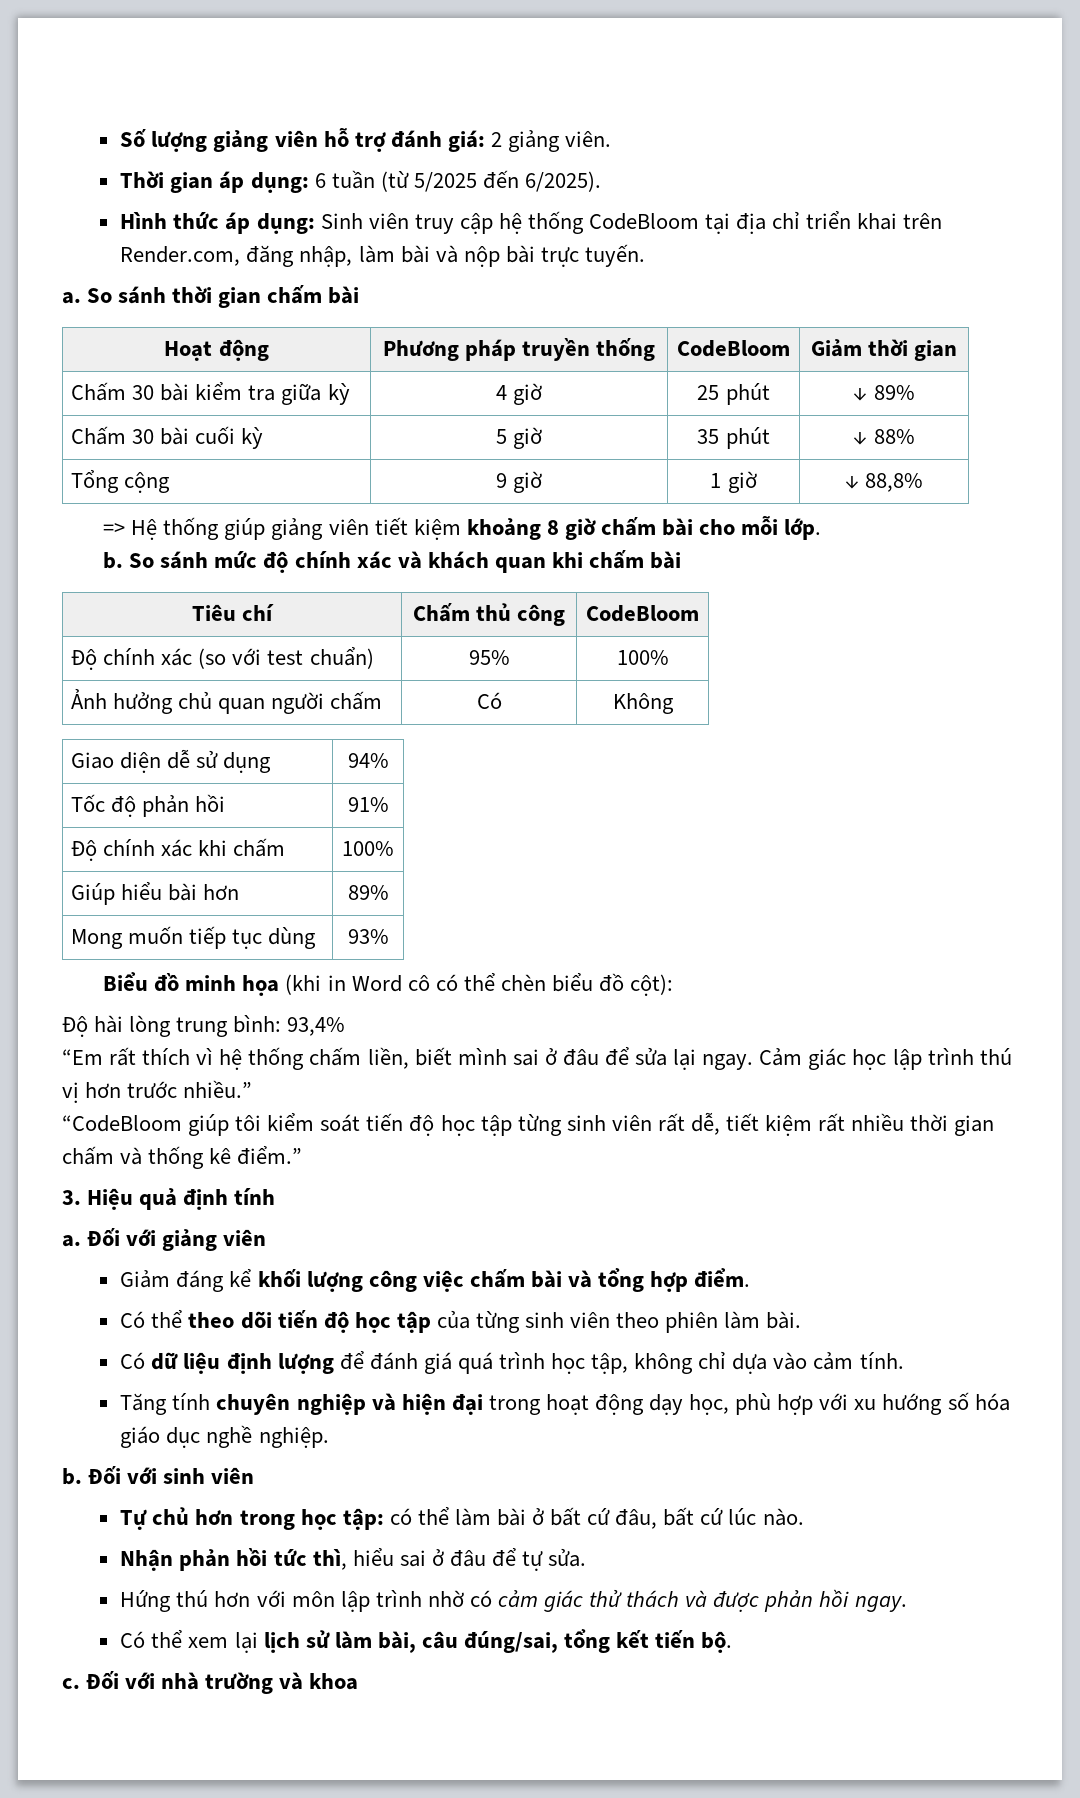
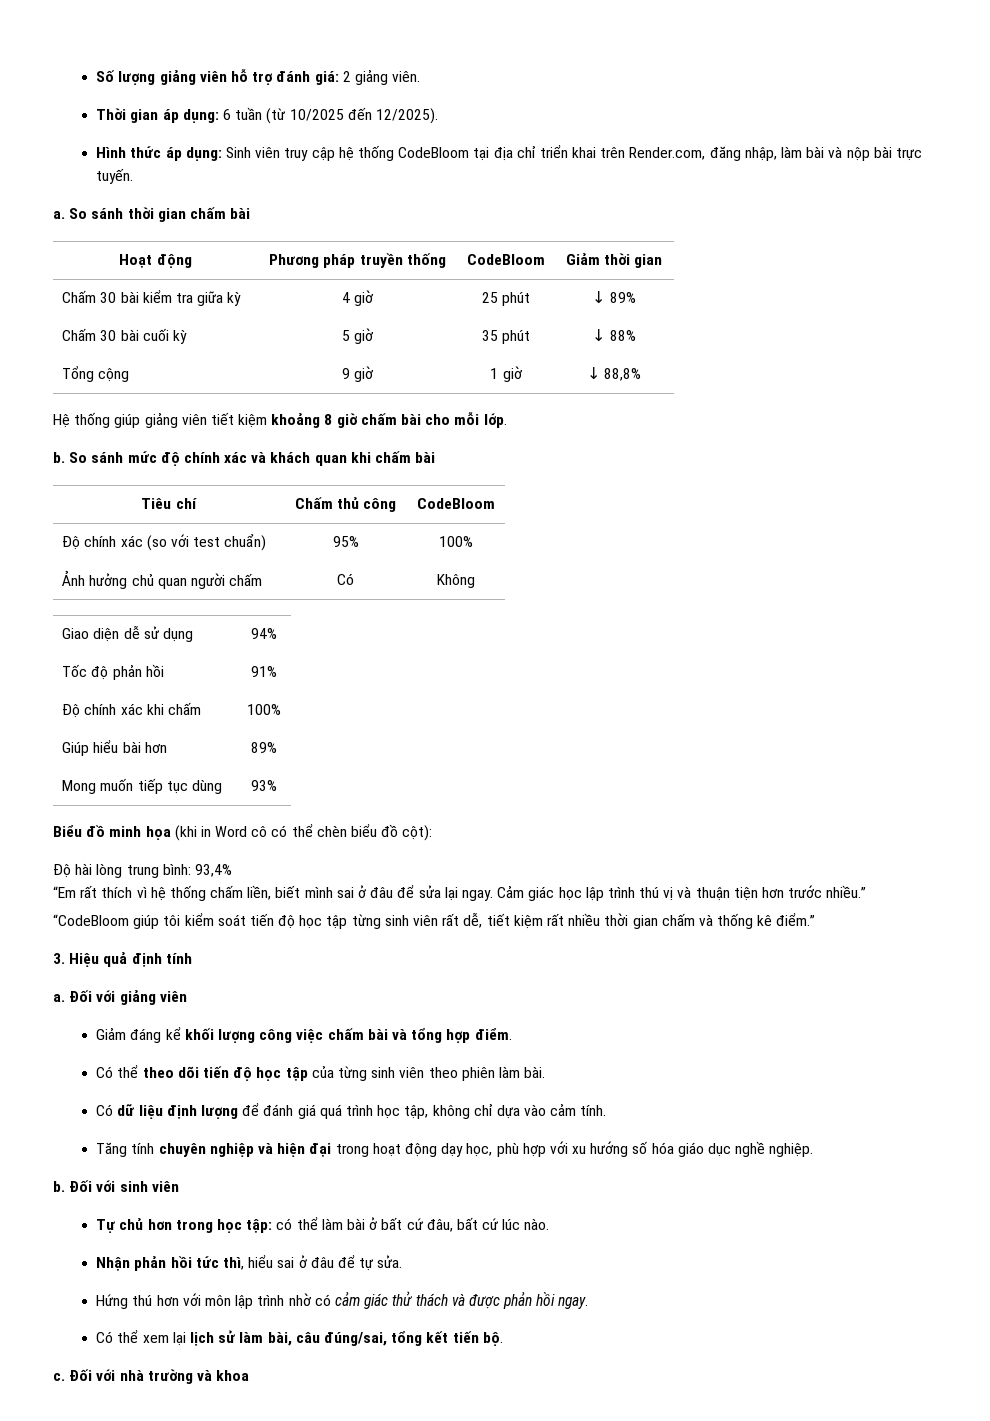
[413,170,601,192] 5/2025 đến 6/2025). -> [289,107,438,124] 10/2025 đến 12/2025).
[103,523,126,535] => -> (642, 374) none
(79, 1092) none -> [677,886,758,901] và thuận tiện

